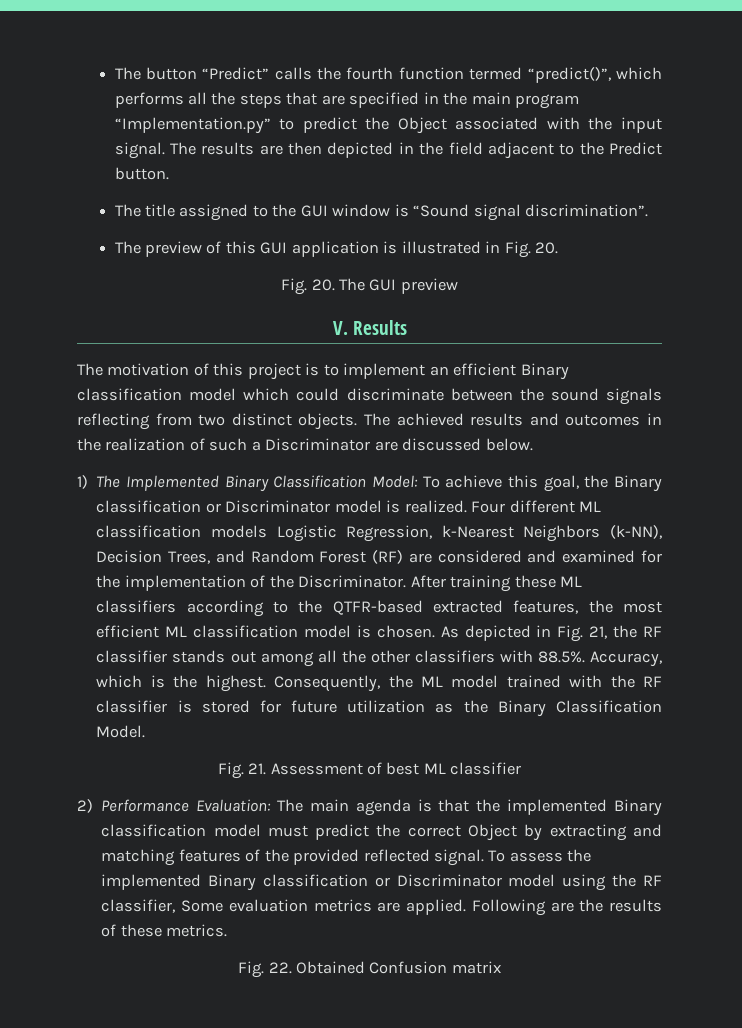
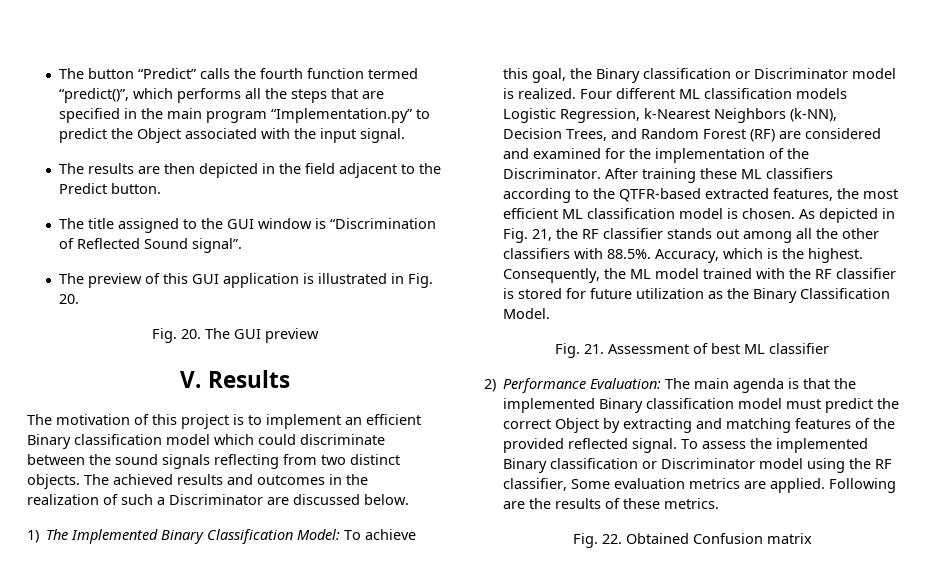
(165, 150) none -> (406, 135) //
[413,204,649,221] “Sound signal discrimination”. -> [330,218,437,229] [59,238,243,253] “Discrimination of Reflected Sound signal”.

